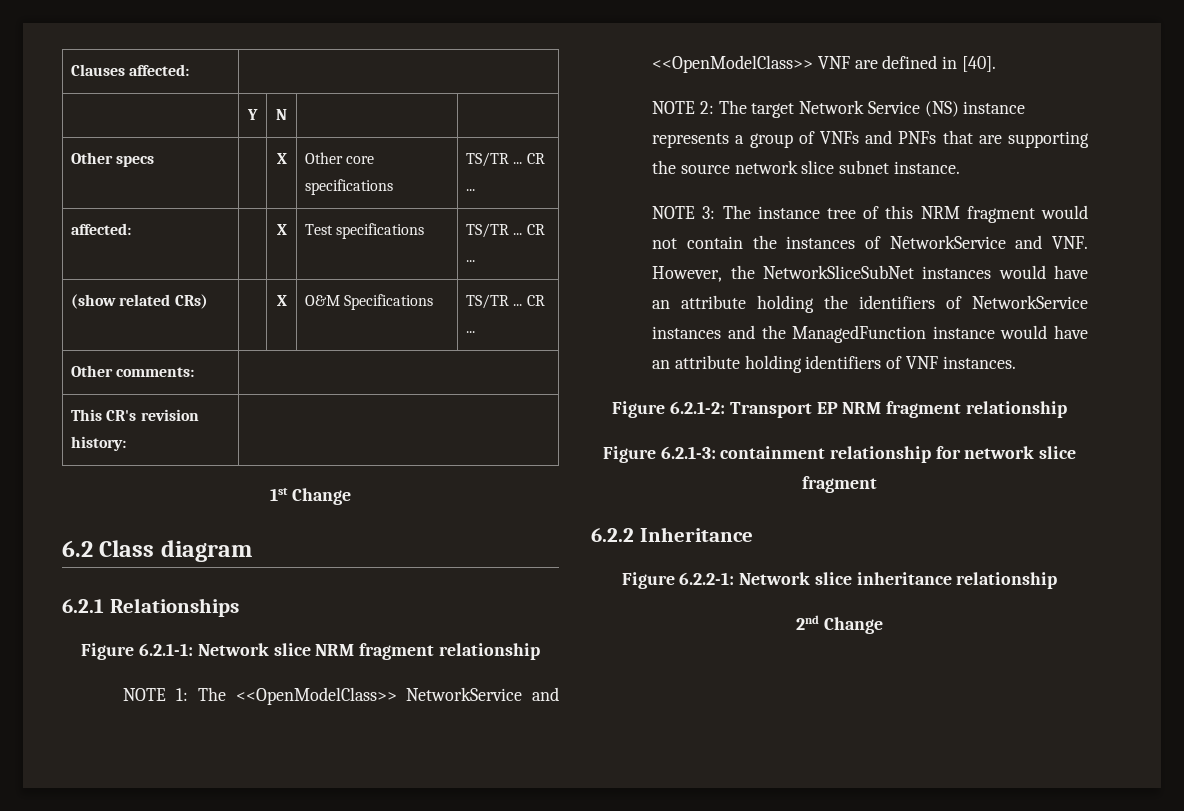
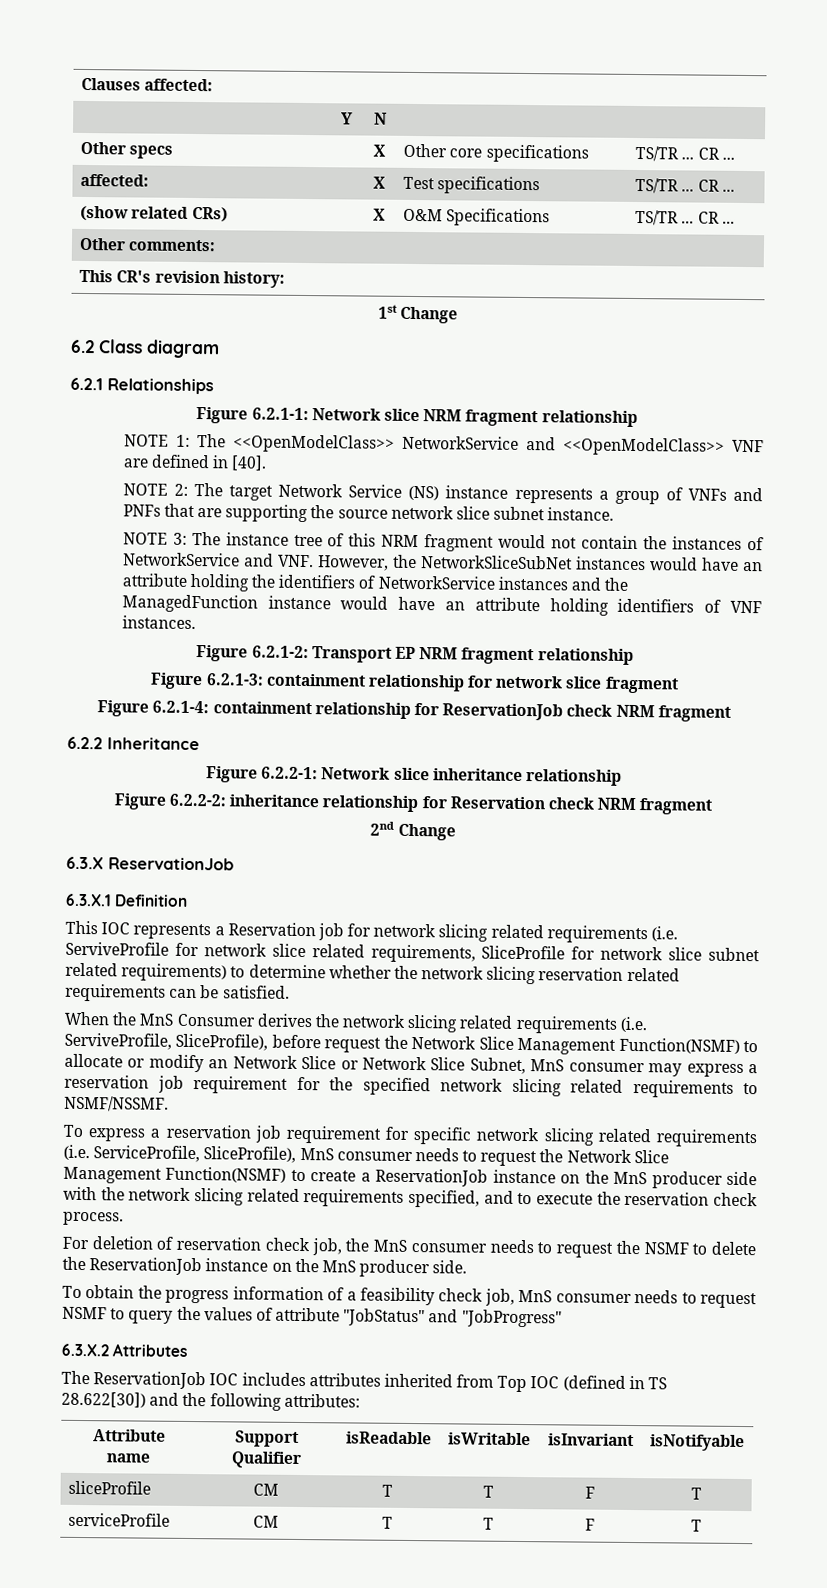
(877, 484) none -> [97,700,731,722] // Figure 6.2.1-4: containment relationship for ReservationJob check NRM fragment
[796,615,883,634] 2nd Change -> [113,793,713,815] [370,821,456,841] [66,856,234,871] [65,893,189,907] [65,920,679,944] [65,941,760,963] [65,962,680,985] [65,983,290,1002] [64,1011,647,1034] [64,1032,759,1055] [64,1053,759,1078] [64,1074,758,1098] [64,1095,169,1112] [63,1124,757,1148] [63,1144,669,1167] [63,1166,758,1189] [63,1186,758,1208] [63,1211,124,1226] [62,1236,757,1258] [62,1256,468,1278] [62,1285,758,1309] [62,1306,562,1328] [61,1343,188,1357] [61,1370,668,1393] [61,1391,360,1411] [92,1429,166,1442] [106,1453,151,1463] [234,1430,299,1447] [230,1451,302,1469] [345,1431,432,1445] [448,1432,531,1446] [547,1433,634,1447] [650,1434,745,1452] [68,1480,152,1495] [252,1483,279,1496] [382,1484,393,1497] [483,1485,494,1498] [584,1486,595,1499] [691,1487,702,1500] [68,1512,171,1527] [252,1515,279,1528] [382,1516,393,1529] [483,1517,494,1530] [584,1518,595,1531] [691,1519,702,1532] Figure 6.2.2-2: inheritance relationship for Reservation check NRM fragment // 2nd Change // 6.3.X ReservationJob // 6.3.X.1 Definition // This IOC represents a Reservation job for network slicing related requirements (i.e. ServiveProfile for network slice related requirements, SliceProfile for network slice subnet related requirements) to determine whether the network slicing reservation related requirements can be satisfied. // When the MnS Consumer derives the network slicing related requirements (i.e. ServiveProfile, SliceProfile), before request the Network Slice Management Function(NSMF) to allocate or modify an Network Slice or Network Slice Subnet, MnS consumer may express a reservation job requirement for the specified network slicing related requirements to NSMF/NSSMF. // To express a reservation job requirement for specific network slicing related requirements (i.e. ServiceProfile, SliceProfile), MnS consumer needs to request the Network Slice Management Function(NSMF) to create a ReservationJob instance on the MnS producer side with the network slicing related requirements specified, and to execute the reservation check process. // For deletion of reservation check job, the MnS consumer needs to request the NSMF to delete the ReservationJob instance on the MnS producer side. // To obtain the progress information of a feasibility check job, MnS consumer needs to request NSMF to query the values of attribute "JobStatus" and "JobProgress" // 6.3.X.2 Attributes // The ReservationJob IOC includes attributes inherited from Top IOC (defined in TS 28.622[30]) and the following attributes: // Attribute name | Support Qualifier | isReadable | isWritable | isInvariant | isNotifyable // sliceProfile | CM | T | T | F | T // serviceProfile | CM | T | T | F | T

